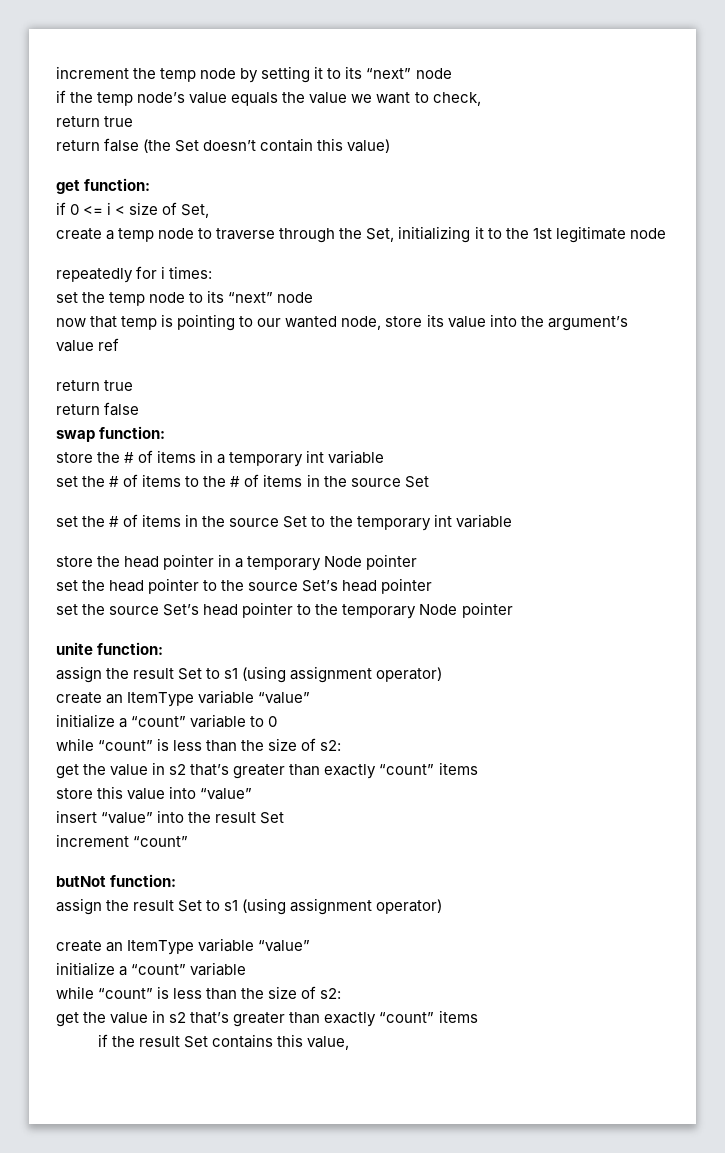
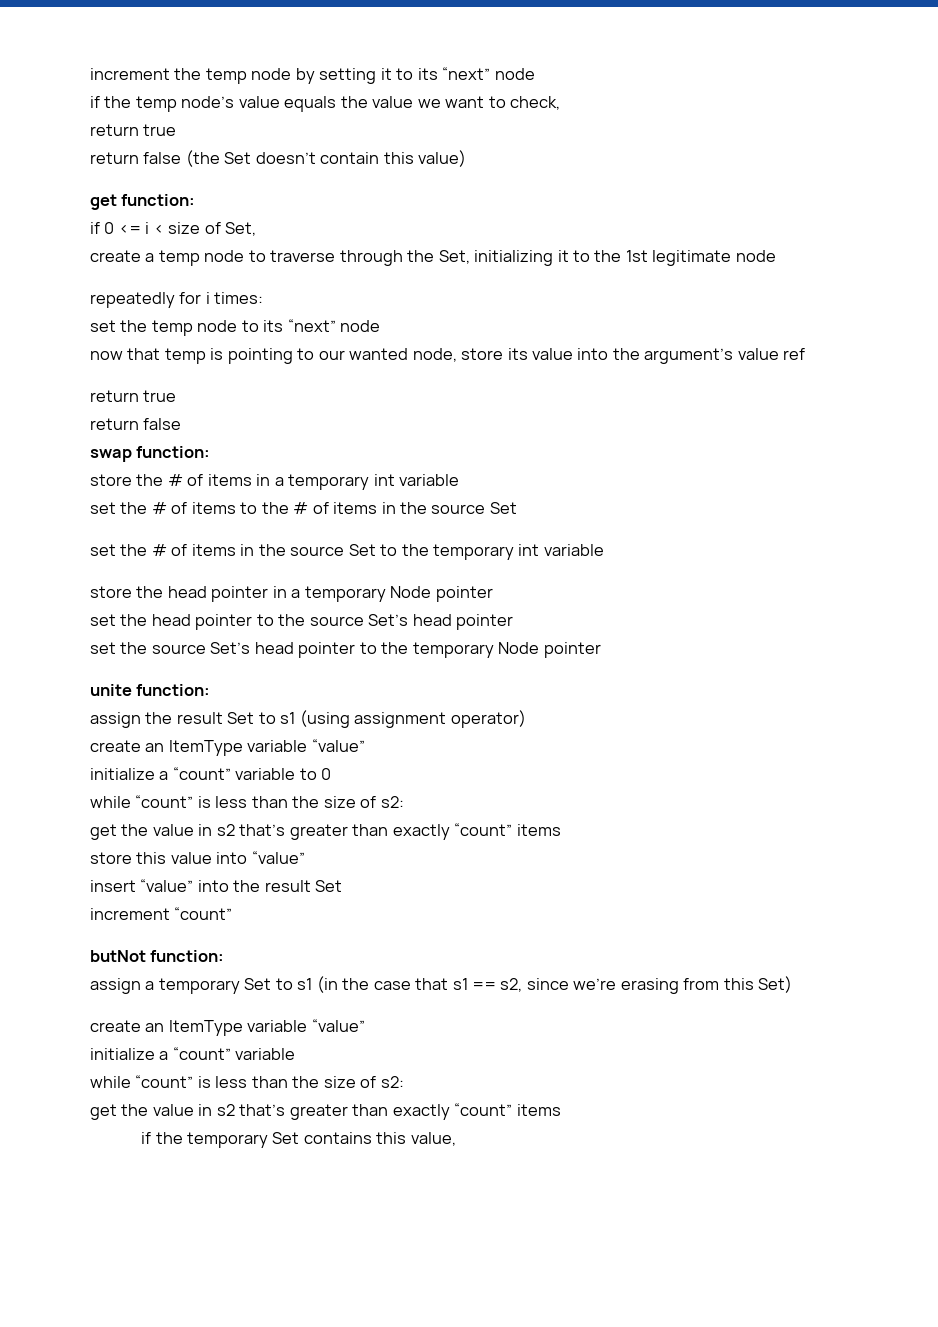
[106,898,443,915] the result Set to s1 (using assignment operator) -> [145,976,793,994] a temporary Set to s1 (in the case that s1 == s2, since we’re erasing from this Set)
[138,1036,180,1047] result -> [186,1132,268,1148] temporary

